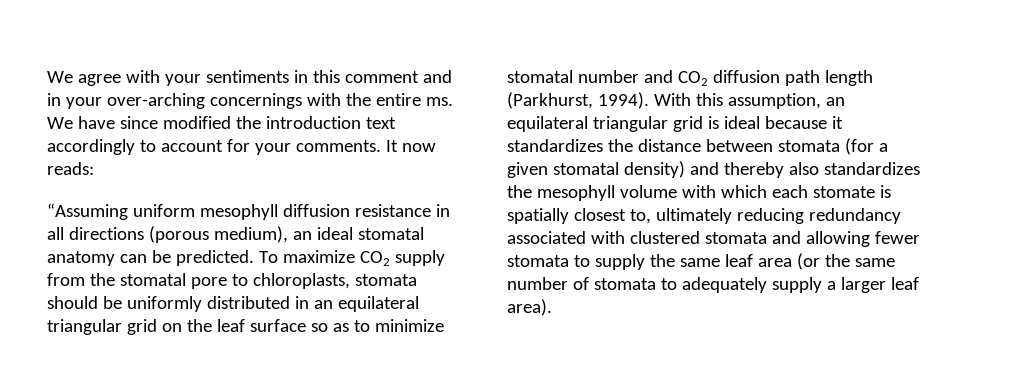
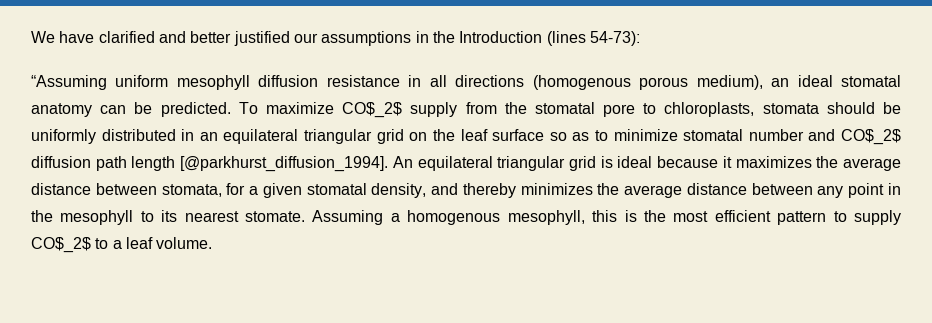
[47,70,452,86] [47,93,453,109] [47,116,396,129] [47,139,436,155] [47,162,94,175] We agree with your sentiments in this comment and in your over-arching concernings with the entire ms. We have since modified the introduction text accordingly to account for your comments. It now reads: -> [31,31,640,46] We have clarified and better justified our assumptions in the Introduction (lines 54-73):
[148,226,209,243] (porous -> [532,75,689,90] (homogenous porous
[359,251,390,266] CO2 -> [342,102,403,118] CO$_2$
[677,71,708,86] CO2 -> [840,129,901,145] CO$_2$
[507,92,845,109] (Parkhurst, 1994). With this assumption, an -> [180,156,413,172] [@parkhurst_diffusion_1994]. An
[507,138,874,155] standardizes the distance between stomata (for -> [735,156,901,171] [31,183,246,197] maximizes the average distance between stomata, for
[623,161,685,178] density) -> [371,183,427,198] density,
[788,162,920,175] [507,185,891,201] [507,208,901,224] [507,231,920,247] [507,253,895,270] [507,277,919,293] [507,299,552,316] also standardizes the mesophyll volume with which each stomate is spatially closest to, ultimately reducing redundancy associated with clustered stomata and allowing fewer stomata to supply the same leaf area (or the same number of stomata to adequately supply a larger leaf area). -> [520,183,901,198] [31,210,901,225] [31,237,213,253] minimizes the average distance between any point in the mesophyll to its nearest stomate. Assuming a homogenous mesophyll, this is the most efficient pattern to supply CO$_2$ to a leaf volume.

